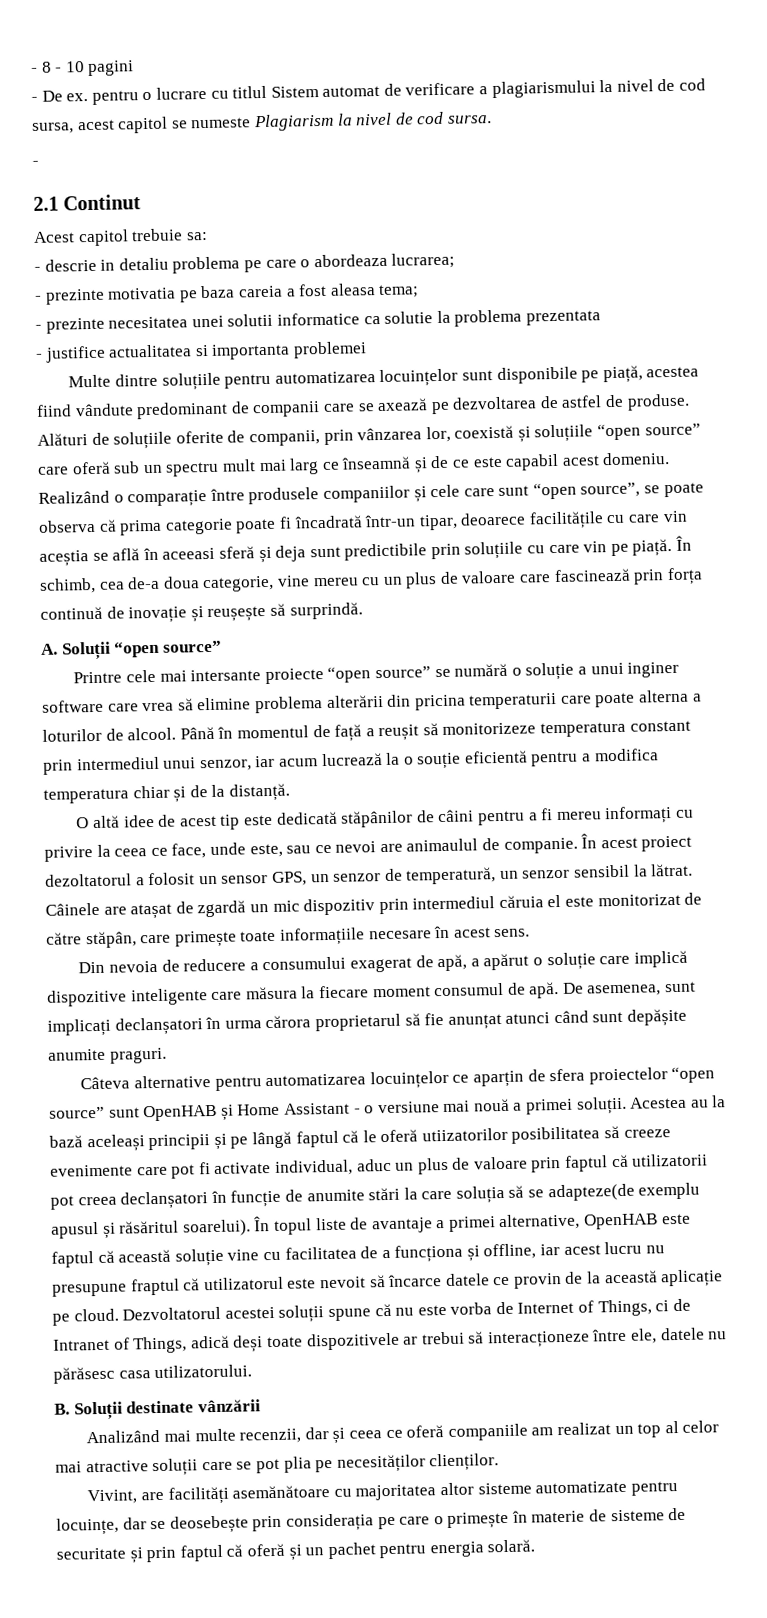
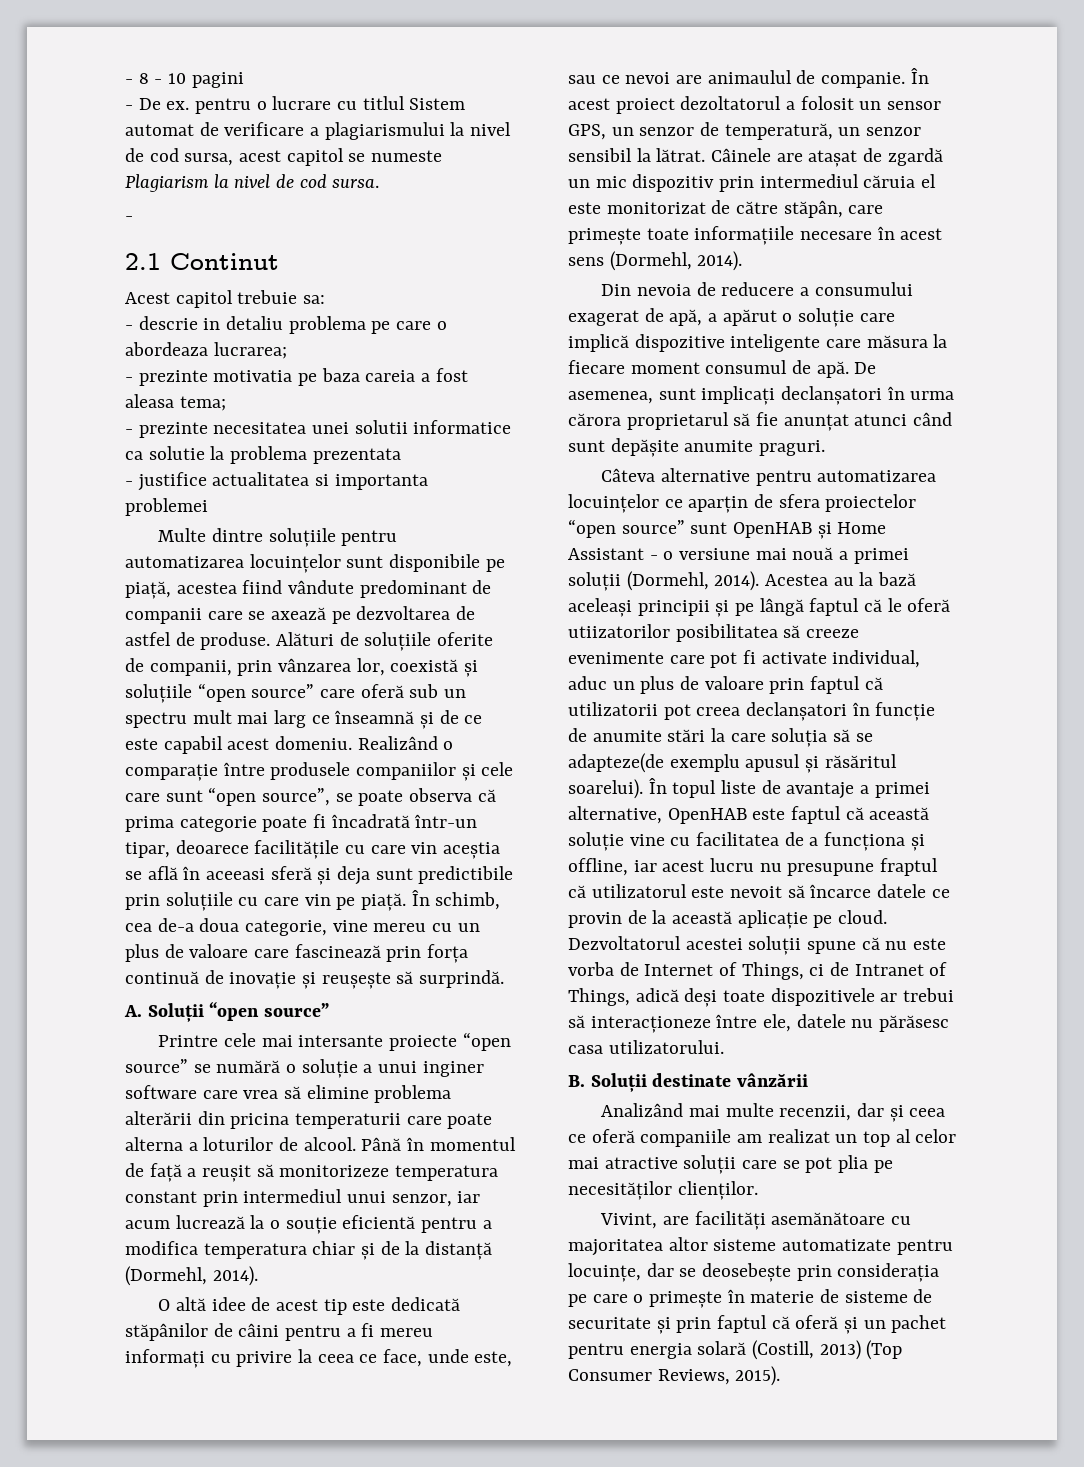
[228,783,290,802] distanță. -> [425,1241,493,1260] [125,1266,258,1286] distanță (Dormehl, 2014).
[494,928,531,938] sens. -> [568,251,743,271] sens (Dormehl, 2014).
[576,1096,627,1115] soluții. -> [568,571,760,591] soluții (Dormehl, 2014).
[487,1539,536,1553] solară. -> [697,1340,903,1360] [568,1366,781,1386] solară (Costill, 2013) (Top Consumer Reviews, 2015).

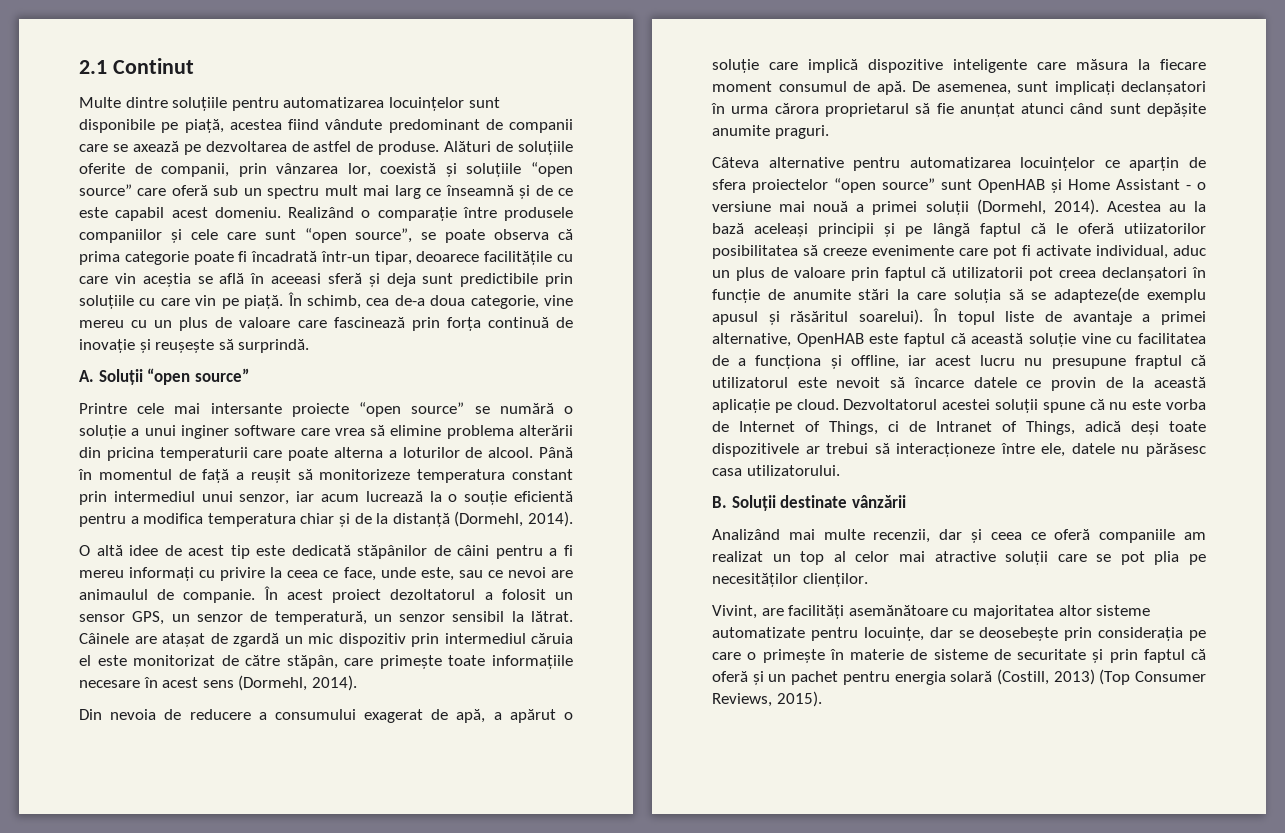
[125,72,244,88] [125,96,466,114] [125,122,512,140] [125,148,443,166] [125,174,380,192] [125,216,133,221] [125,253,279,270] [125,290,326,308] [125,316,447,334] [125,342,287,359] [125,368,468,386] [125,394,226,411] [125,420,512,438] [125,446,401,464] [125,472,428,491] [125,498,208,516] - 8 - 10 pagini // - De ex. pentru o lucrare cu titlul Sistem automat de verificare a plagiarismului la nivel de cod sursa, acest capitol se numeste Plagiarism la nivel de cod sursa. // - // 2.1 Continut // Acest capitol trebuie sa: // - descrie in detaliu problema pe care o abordeaza lucrarea; // - prezinte motivatia pe baza careia a fost aleasa tema; // - prezinte necesitatea unei solutii informatice ca solutie la problema prezentata // - justifice actualitatea si importanta problemei -> [79,58,194,74] 2.1 Continut

